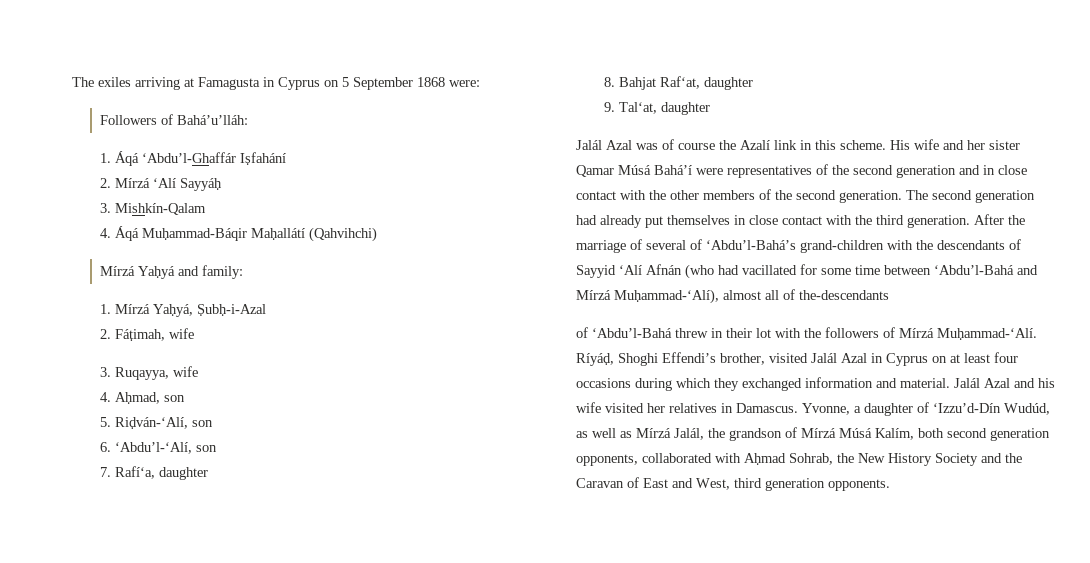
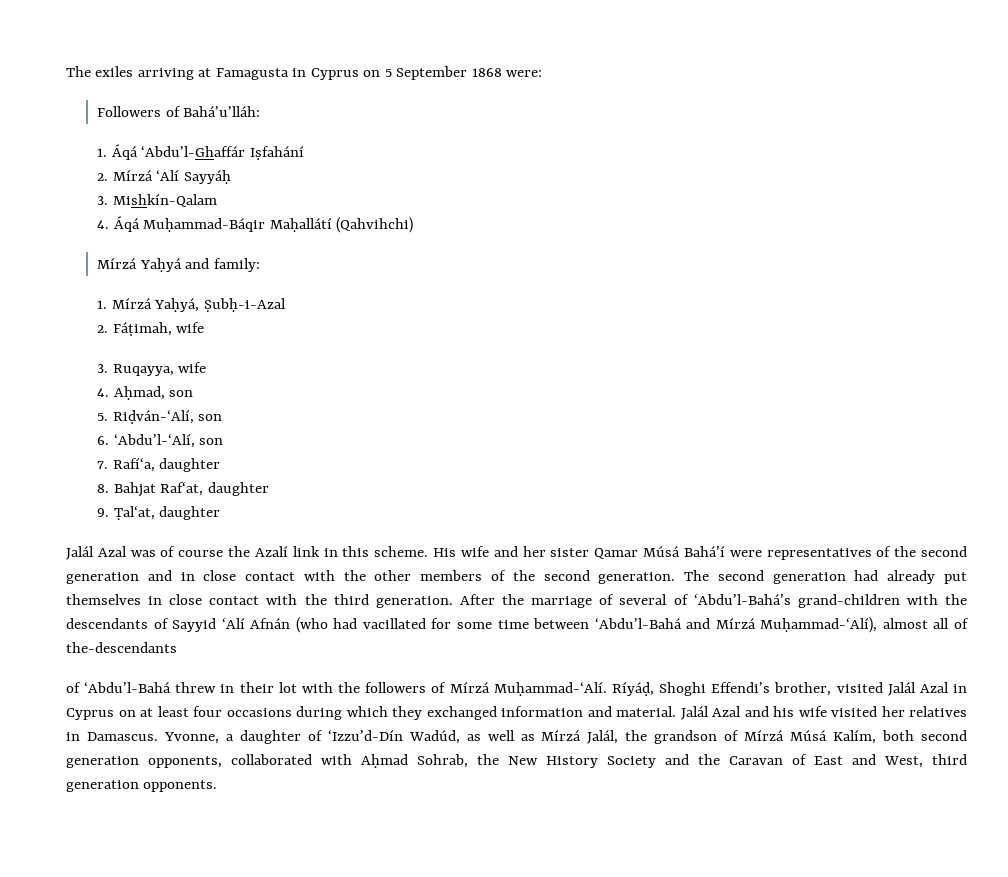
[618,102,657,114] Tal‘at, -> [113,506,155,520] Ṭal‘at,
[1004,403,1050,415] Wudúd, -> [408,730,460,744] Wadúd,

